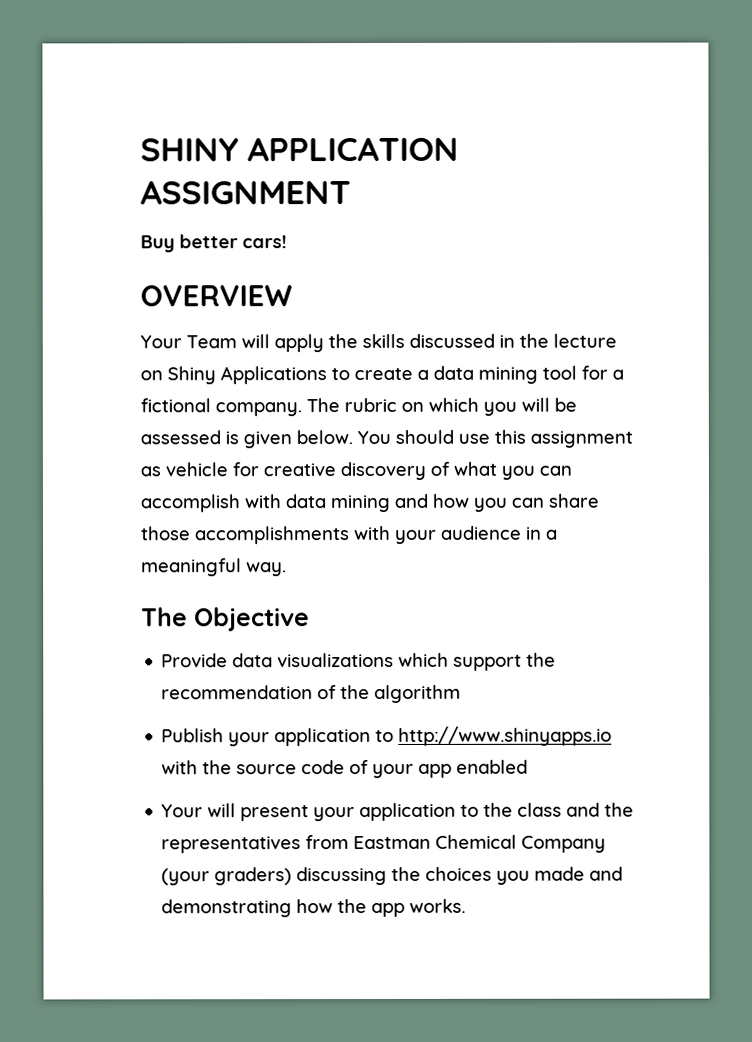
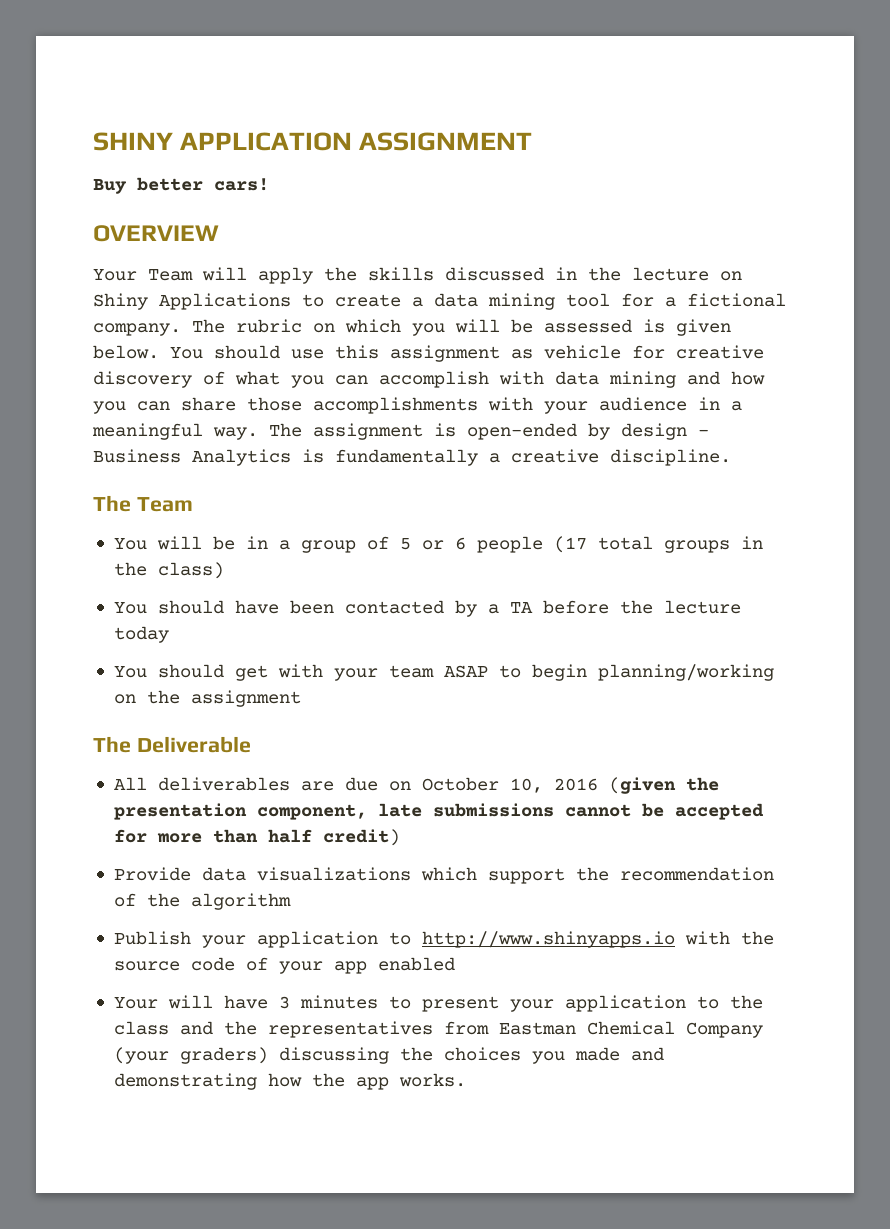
[141,607,310,632] // The Objective -> [269,423,709,440] [93,449,731,466] [93,495,193,512] [113,536,763,553] [113,562,224,579] [113,600,741,617] [113,626,169,643] [113,664,774,681] [113,690,301,707] [93,736,251,753] [113,777,719,794] [113,803,764,820] [113,829,400,846] The assignment is open-ended by design – Business Analytics is fundamentally a creative discipline. // The Team // You will be in a group of 5 or 6 people (17 total groups in the class) // You should have been contacted by a TA before the lecture today // You should get with your team ASAP to begin planning/working on the assignment // The Deliverable // All deliverables are due on October 10, 2016 (given the presentation component, late submissions cannot be accepted for more than half credit)
(237, 810) none -> [223,995,411,1009] have 3 minutes to

